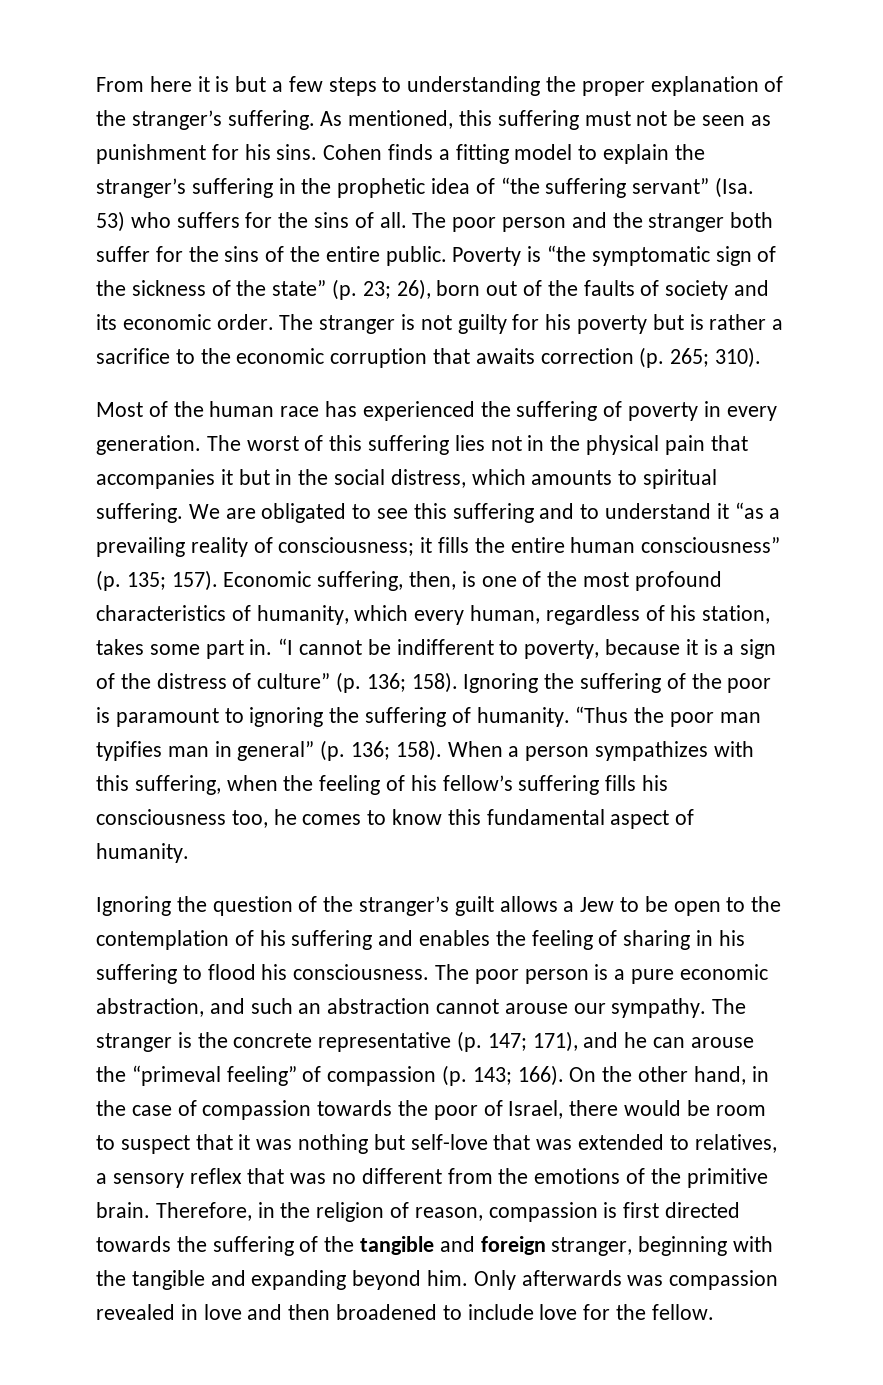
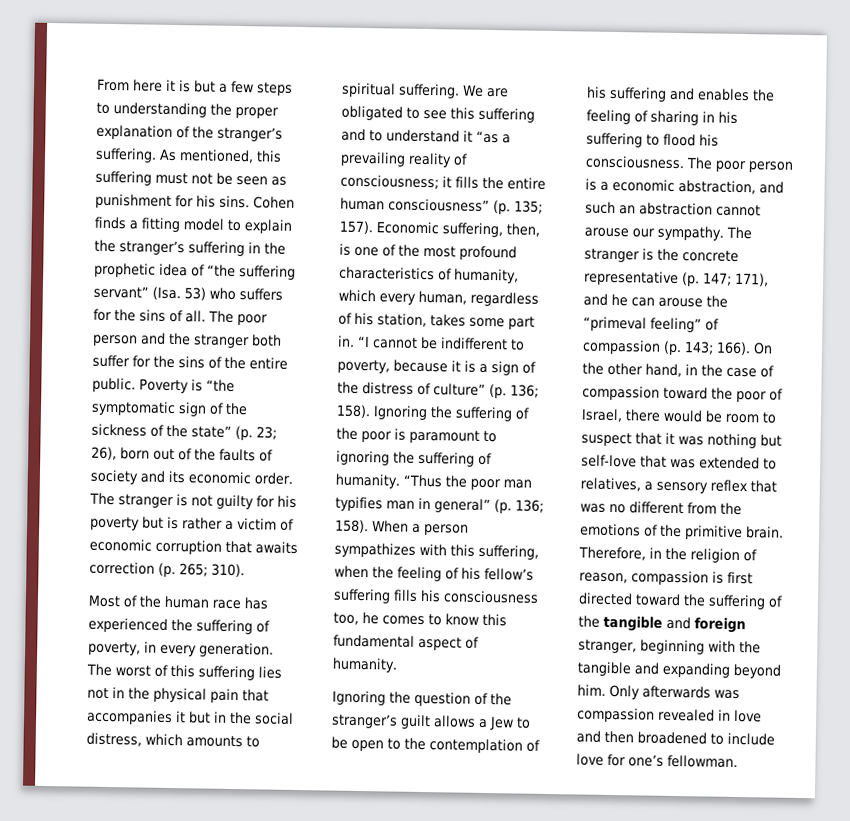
[96,348,231,364] sacrifice to the -> [237,518,294,531] victim of
[628,402,699,421] poverty -> [88,641,141,656] poverty,
[631,969,675,984] pure -> (609, 186) none
[317,1100,393,1116] towards -> [663,386,708,400] toward
[96,1236,171,1252] towards -> [635,593,681,607] toward
[616,1304,714,1320] the fellow. -> [628,754,738,769] one’s fellowman.

